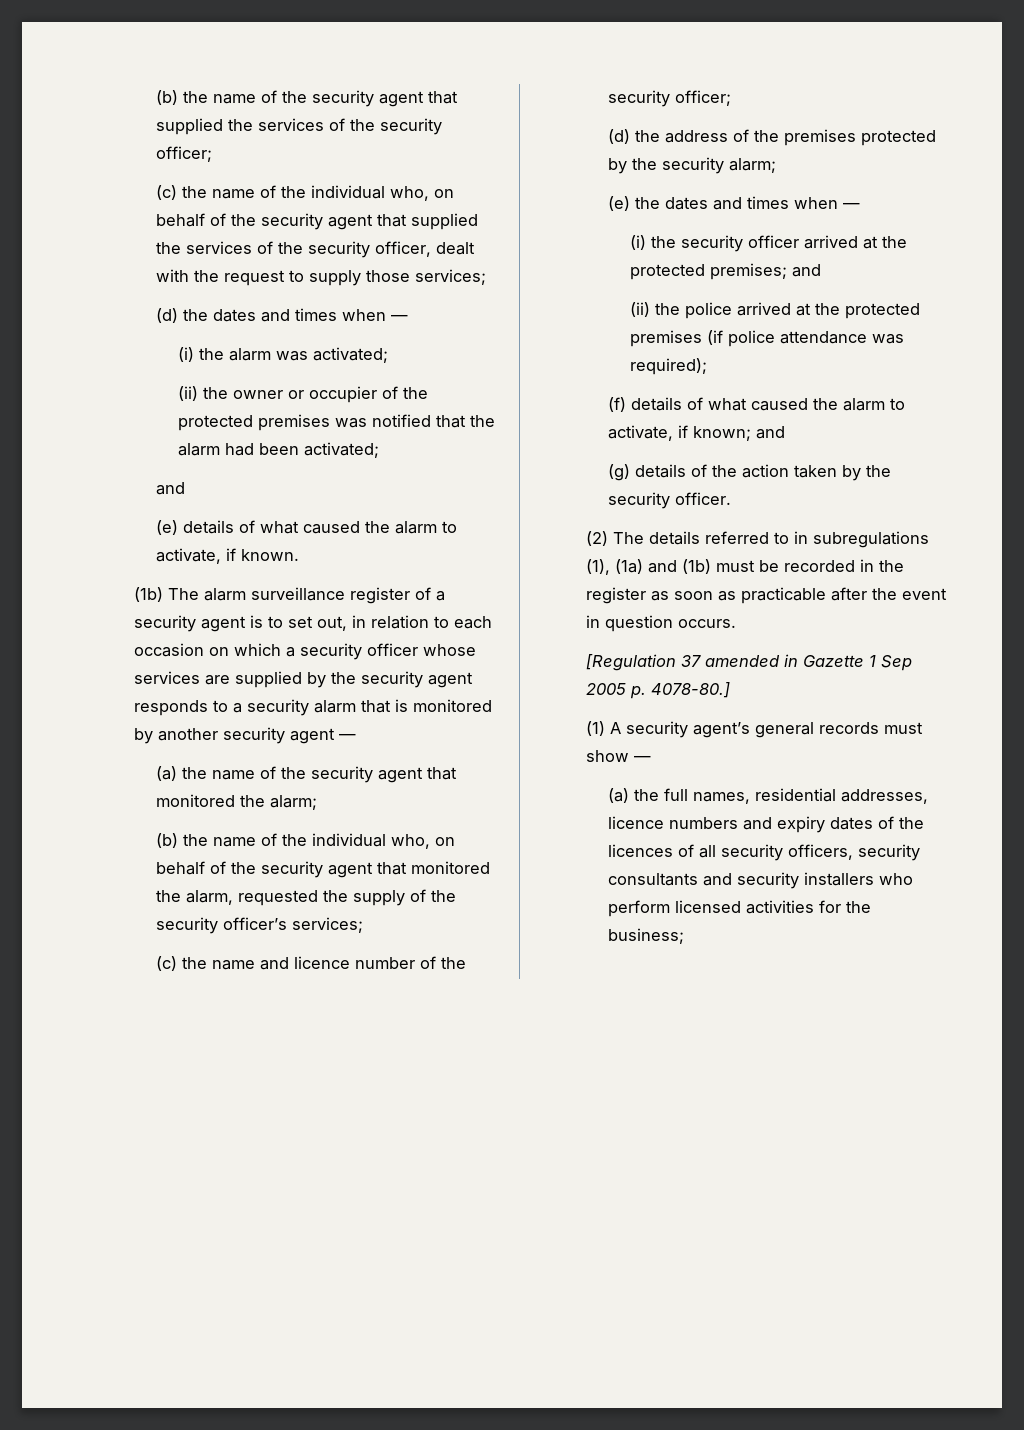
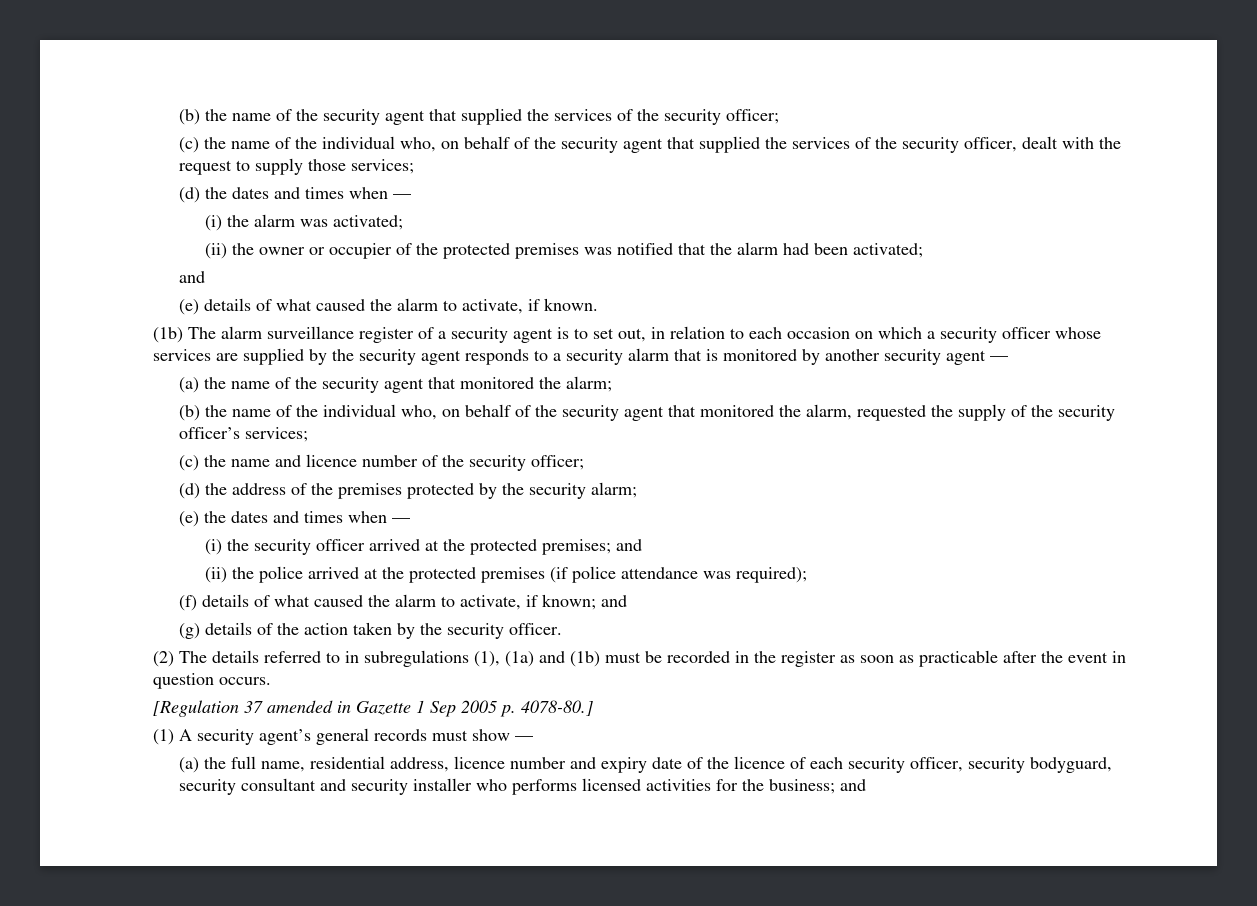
[692,788,928,804] [607,816,738,829] names, residential addresses, licence numbers -> [260,756,566,772] name, residential address, licence number
[829,816,924,830] [607,844,920,861] [607,872,913,889] [607,900,670,917] dates of the licences of all security officers, security consultants and security installers who perform -> [651,756,1112,773] [178,778,577,795] date of the licence of each security officer, security bodyguard, security consultant and security installer who performs
(684, 936) none -> [839,779,866,791] and

